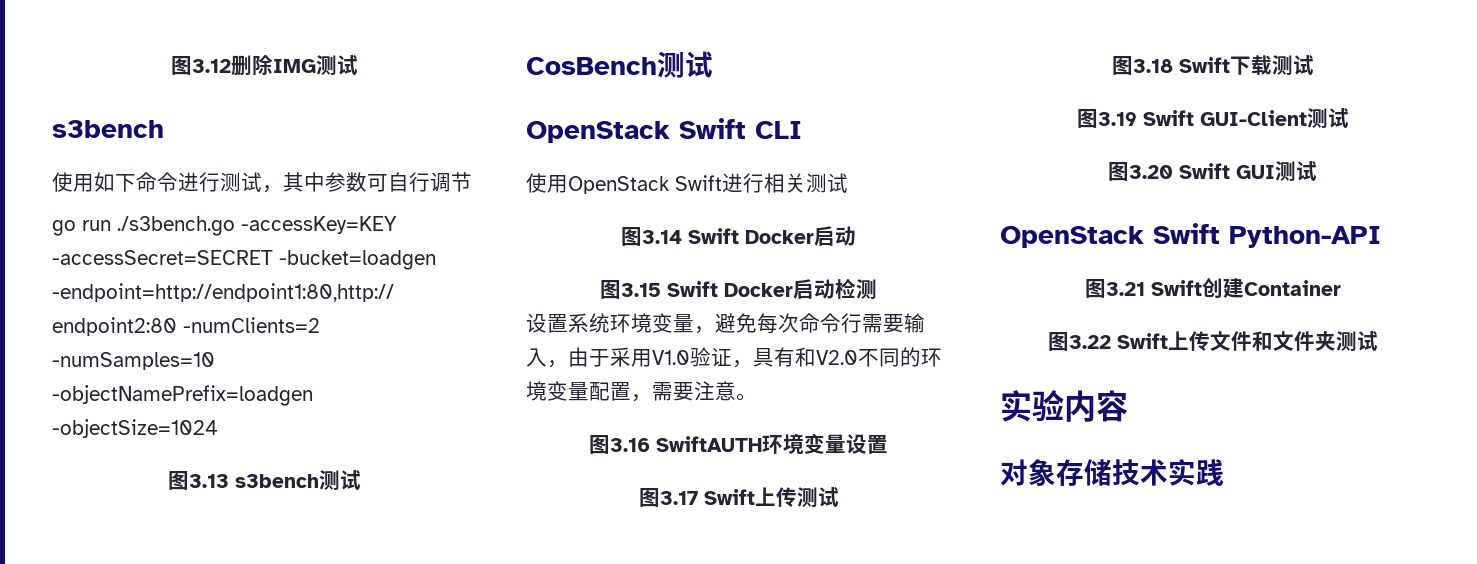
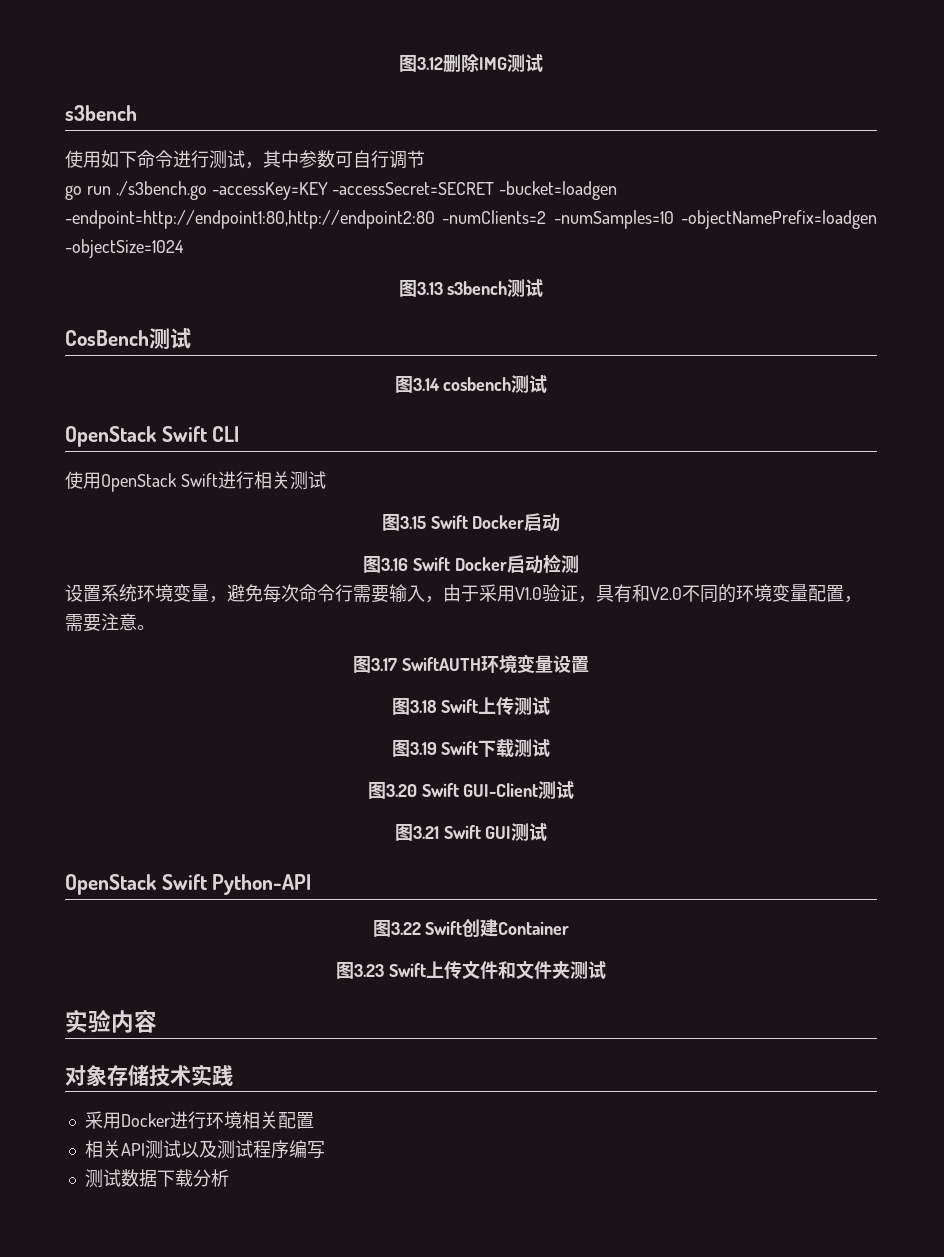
(713, 64) none -> [394,375,548,393] // 图3.14 cosbench测试
[642,230,682,244] 3.14 -> [399,516,426,529] 3.15
[621,283,661,297] 3.15 -> [381,558,409,571] 3.16
[610,438,650,452] 3.16 -> [371,658,398,671] 3.17
[659,491,698,505] 3.17 -> [409,700,437,713] 3.18
[1132,59,1173,73] 3.18 -> [409,742,437,755] 3.19
[1097,112,1137,126] 3.19 -> [385,784,417,797] 3.20
[1129,165,1173,179] 3.20 -> [412,826,439,839] 3.21
[1105,282,1145,296] 3.21 -> [390,922,421,935] 3.22
[1068,335,1111,349] 3.22 -> [354,964,385,977] 3.23
(1224, 472) none -> [84,1111,314,1129] [84,1140,325,1159] [84,1169,229,1188] // 采用Docker进行环境相关配置 // 相关API测试以及测试程序编写 // 测试数据下载分析

